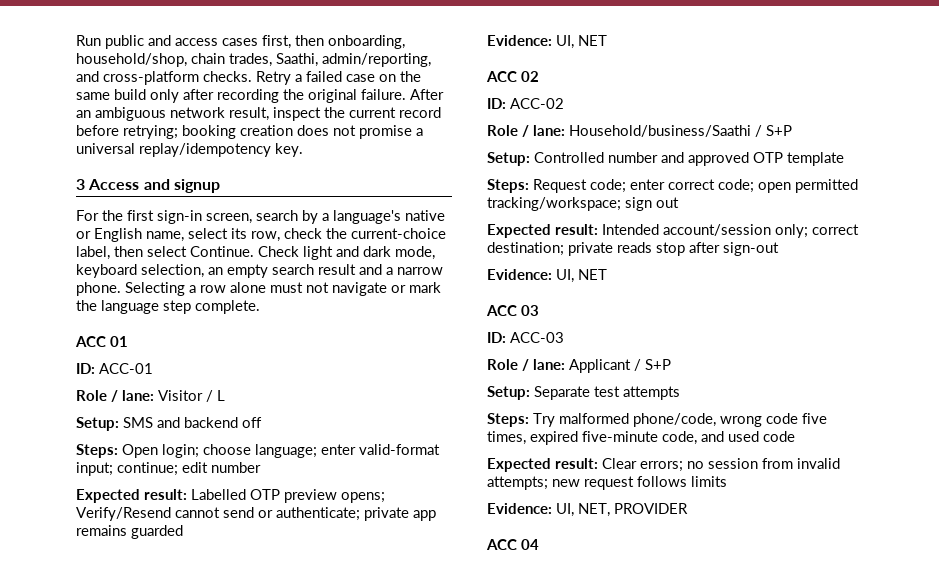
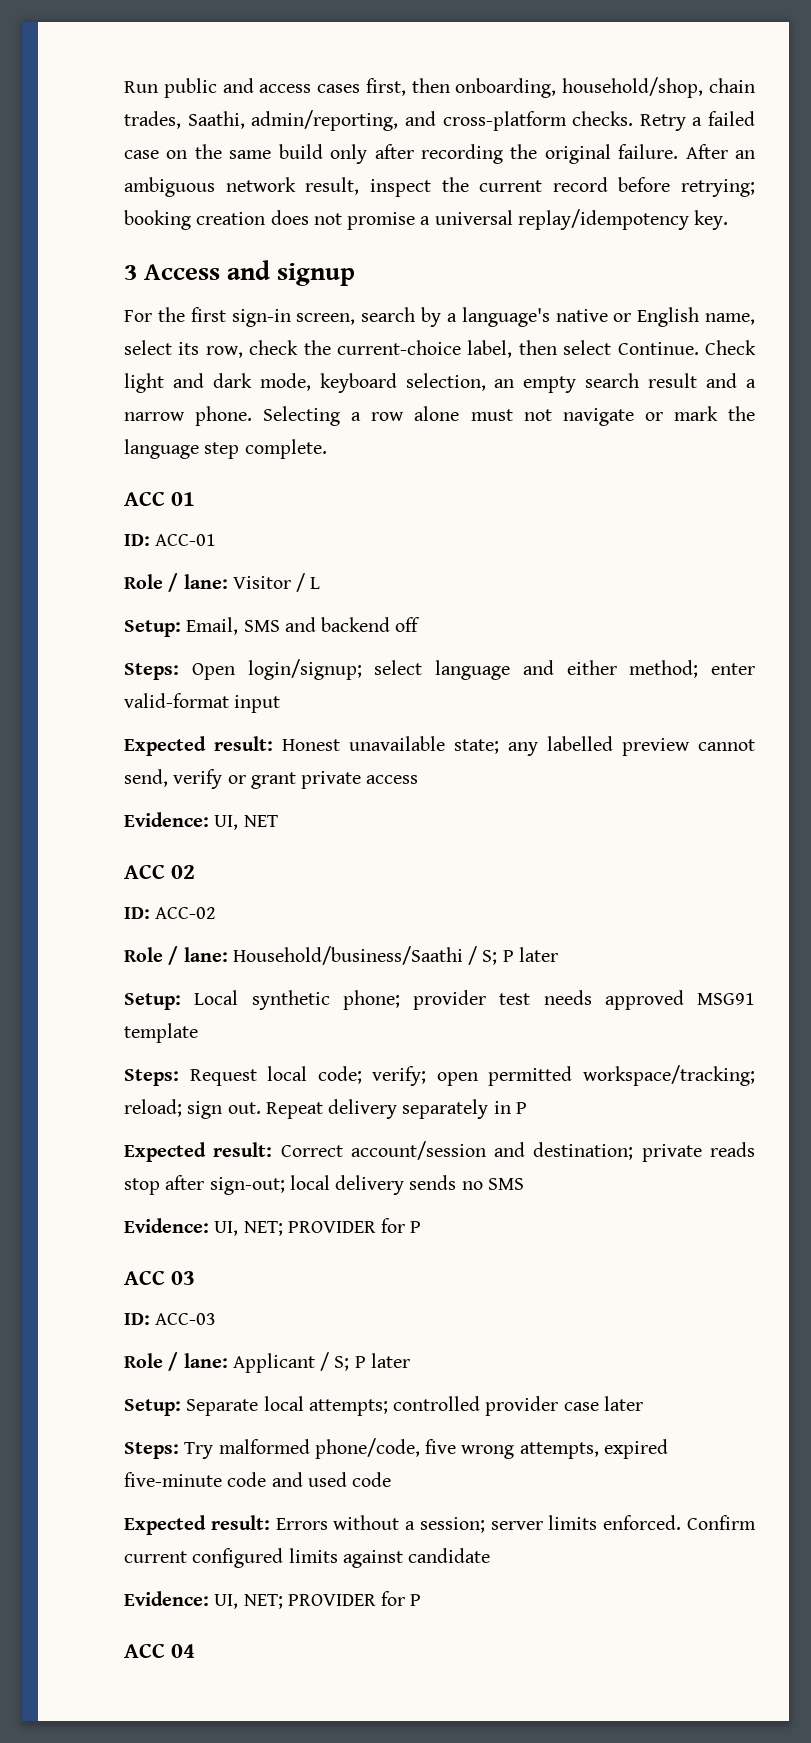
(119, 424) none -> [186,617,239,635] Email,
[162,444,440,458] [76,462,261,476] [76,489,385,503] [76,507,436,521] [76,525,183,539] login; choose language; enter valid-format input; continue; edit number // Expected result: Labelled OTP preview opens; Verify/Resend cannot send or authenticate; private app remains guarded -> [247,659,755,680] [124,693,281,713] [124,736,755,756] [124,769,419,789] login/signup; select language and either method; enter valid-format input // Expected result: Honest unavailable state; any labelled preview cannot send, verify or grant private access
[766,125,792,136] [487,152,844,166] [487,179,858,193] [487,197,679,211] [487,224,859,238] S+P // Setup: Controlled number and approved OTP template // Steps: Request code; enter correct code; open permitted tracking/workspace; sign out // Expected result: Intended account/session only; correct -> [482,947,558,965] [124,990,755,1010] [124,1023,198,1043] [124,1065,755,1086] [124,1099,527,1119] [124,1141,526,1162] S; P later // Setup: Local synthetic phone; provider test needs approved MSG91 template // Steps: Request local code; verify; open permitted workspace/tracking; reload; sign out. Repeat delivery separately in P // Expected result: Correct account/session and
[723,242,779,256] [487,269,607,283] sign-out // Evidence: UI, NET -> [209,1175,524,1195] [124,1218,422,1236] sign-out; local delivery sends no SMS // Evidence: UI, NET; PROVIDER for P
[645,359,671,370] S+P -> [334,1353,410,1371] S; P later
[594,386,680,400] test attempts -> [263,1396,643,1416] local attempts; controlled provider case later
[720,413,827,427] [487,431,526,445] wrong code five times, -> [425,1439,599,1459] five wrong attempts,
[662,431,697,445] code, -> [227,1472,267,1487] code
[602,458,840,472] [487,476,727,490] [487,503,688,517] Clear errors; no session from invalid attempts; new request follows limits // Evidence: UI, NET, PROVIDER -> [275,1515,756,1533] [124,1548,491,1568] [124,1591,422,1609] Errors without a session; server limits enforced. Confirm current configured limits against candidate // Evidence: UI, NET; PROVIDER for P

